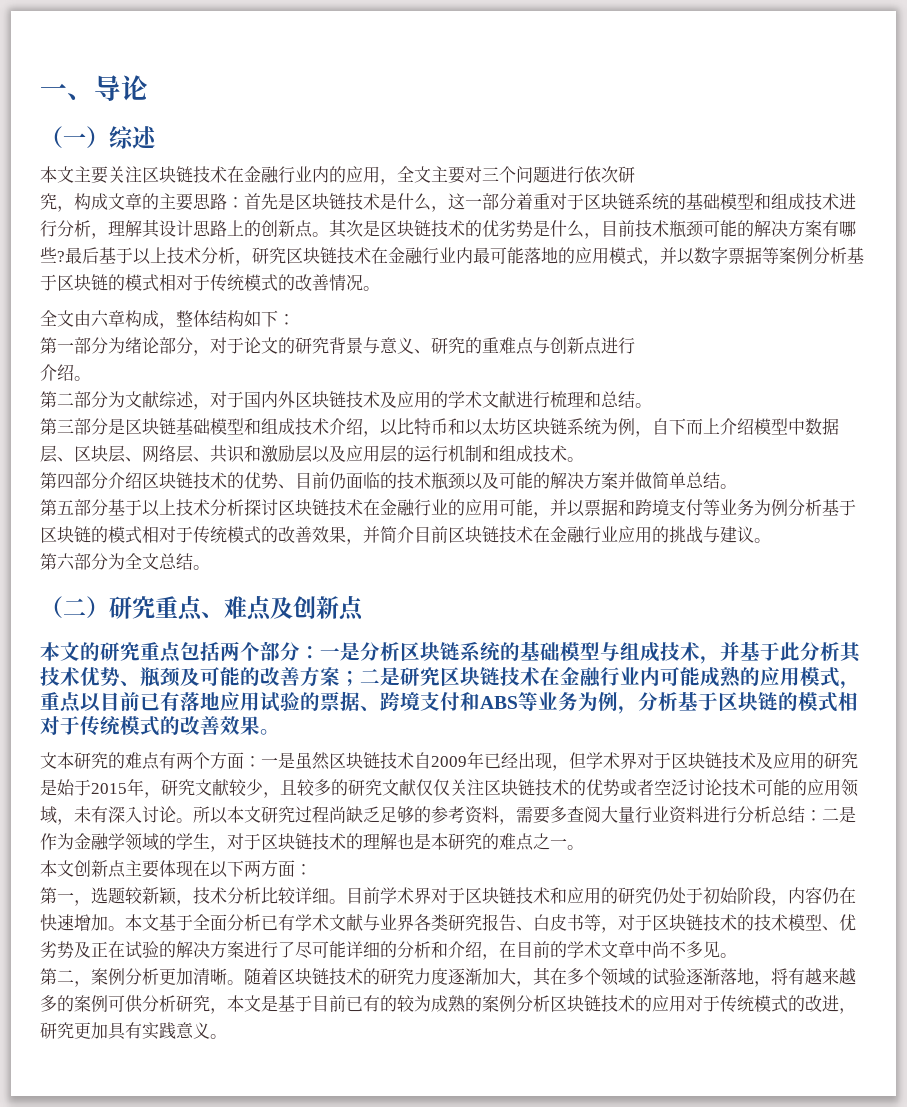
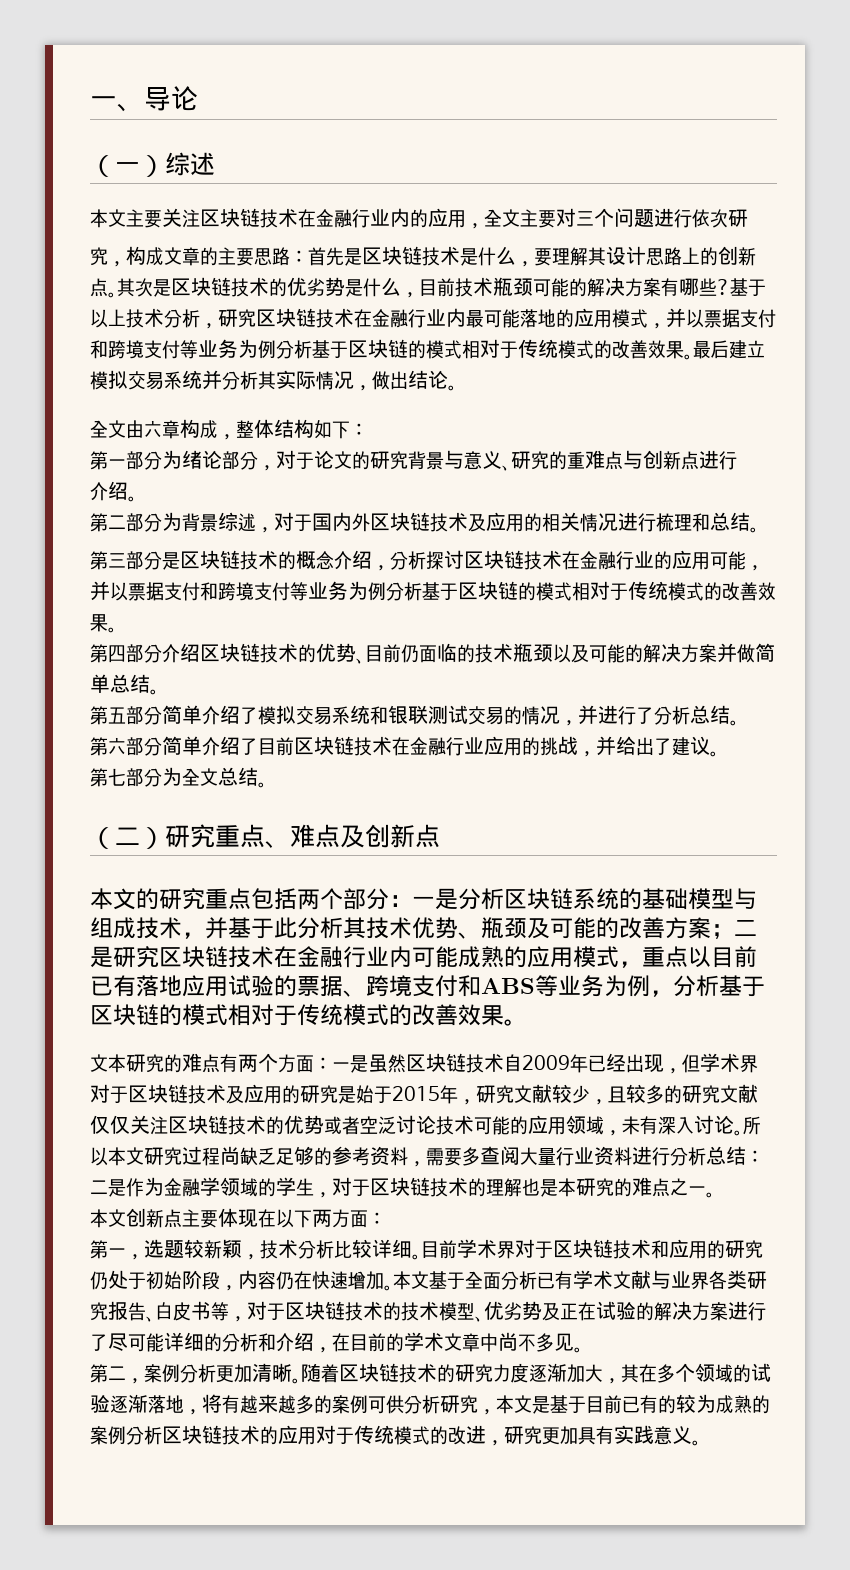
[448,193,856,210] [40,220,108,239] 这一部分着重对于区块链系统的基础模型和组成技术进行分析， -> [534,248,552,266] 要
[65,247,99,264] 最后 -> (730, 287) none
[694,247,796,264] 数字票据等案 -> [704,309,776,328] [90,339,258,359] 票据支付和跨境支付等业务为
[329,274,363,291] 情况 -> [648,340,765,360] [90,370,448,391] 效果。最后建立模拟交易系统并分析其实际情况，做出结论
[125,391,159,408] 文献 -> [182,513,218,532] 背景
[448,391,516,408] 学术文献 -> [542,512,618,532] 相关情况
[176,418,839,437] [40,445,567,463] 基础模型和组成技术介绍，以比特币和以太坊区块链系统为例，自下而上介绍模型中数据层、区块层、网络层、共识和激励层以及应用层的运行机制和组成技术 -> [240,550,764,571] [90,581,776,601] [90,614,108,632] 技术的概念介绍，分析探讨区块链技术在金融行业的应用可能，并以票据支付和跨境支付等业务为例分析基于区块链的模式相对于传统模式的改善效果
[108,499,856,518] [40,526,414,545] 基于以上技术分析探讨区块链技术在金融行业的应用可能，并以票据和跨境支付等业务为例分析基于区块链的模式相对于传统模式的改善效果，并简介 -> [162,705,739,726] [90,736,258,756] 简单介绍了模拟交易系统和银联测试交易的情况，并进行了分析总结。 // 第六部分简单介绍了
[703,526,720,543] 与 -> [578,736,672,757] ，并给出了
[57,553,75,570] 六 -> [108,768,126,786] 七

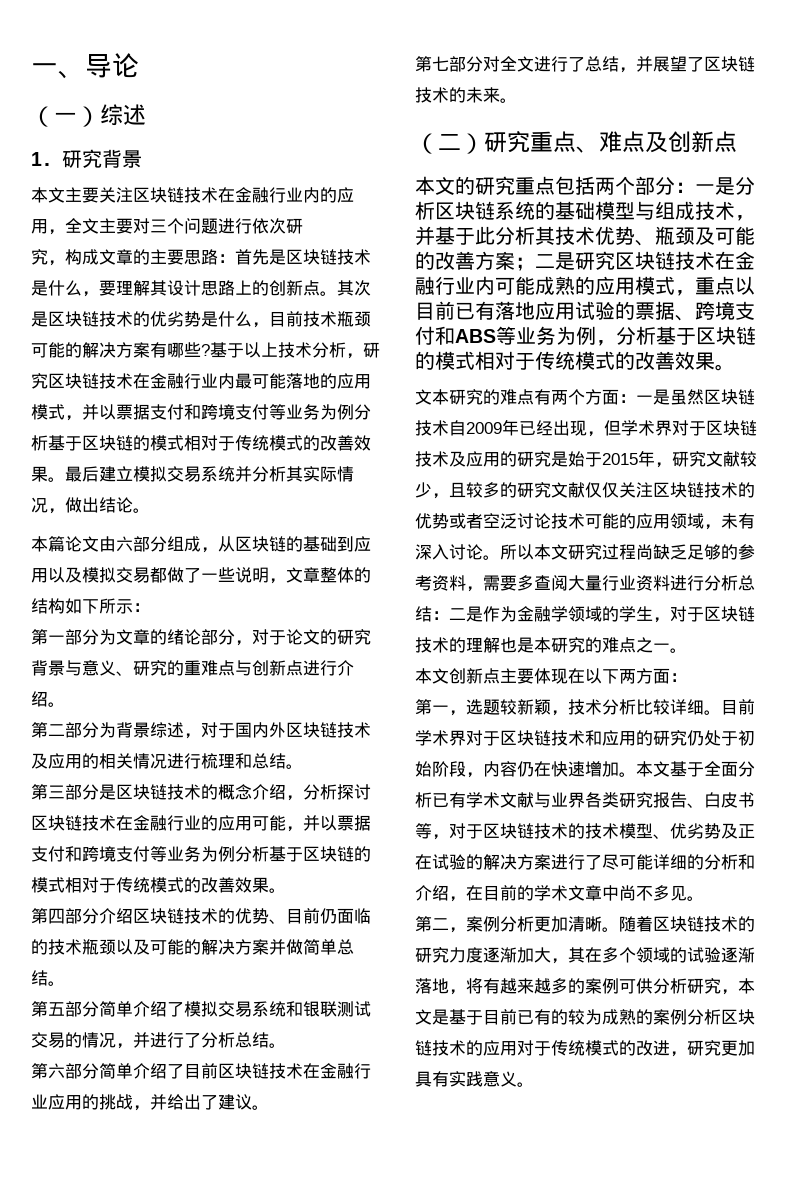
(215, 164) none -> [31,149,142,168] // 1．研究背景
[90,419,274,440] 全文由六章构成，整体 -> [31,536,371,553] [31,567,371,584] 本篇论文由六部分组成，从区块链的基础到应用以及模拟交易都做了一些说明，文章整体的
(350, 430) none -> [99,598,133,614] 所示
(182, 459) none -> [116,629,167,645] 文章的
(737, 460) // -> (337, 668) none
[162,767,258,786] 为全文总结 -> [483,56,755,73] [415,87,500,103] 对全文进行了总结，并展望了区块链技术的未来

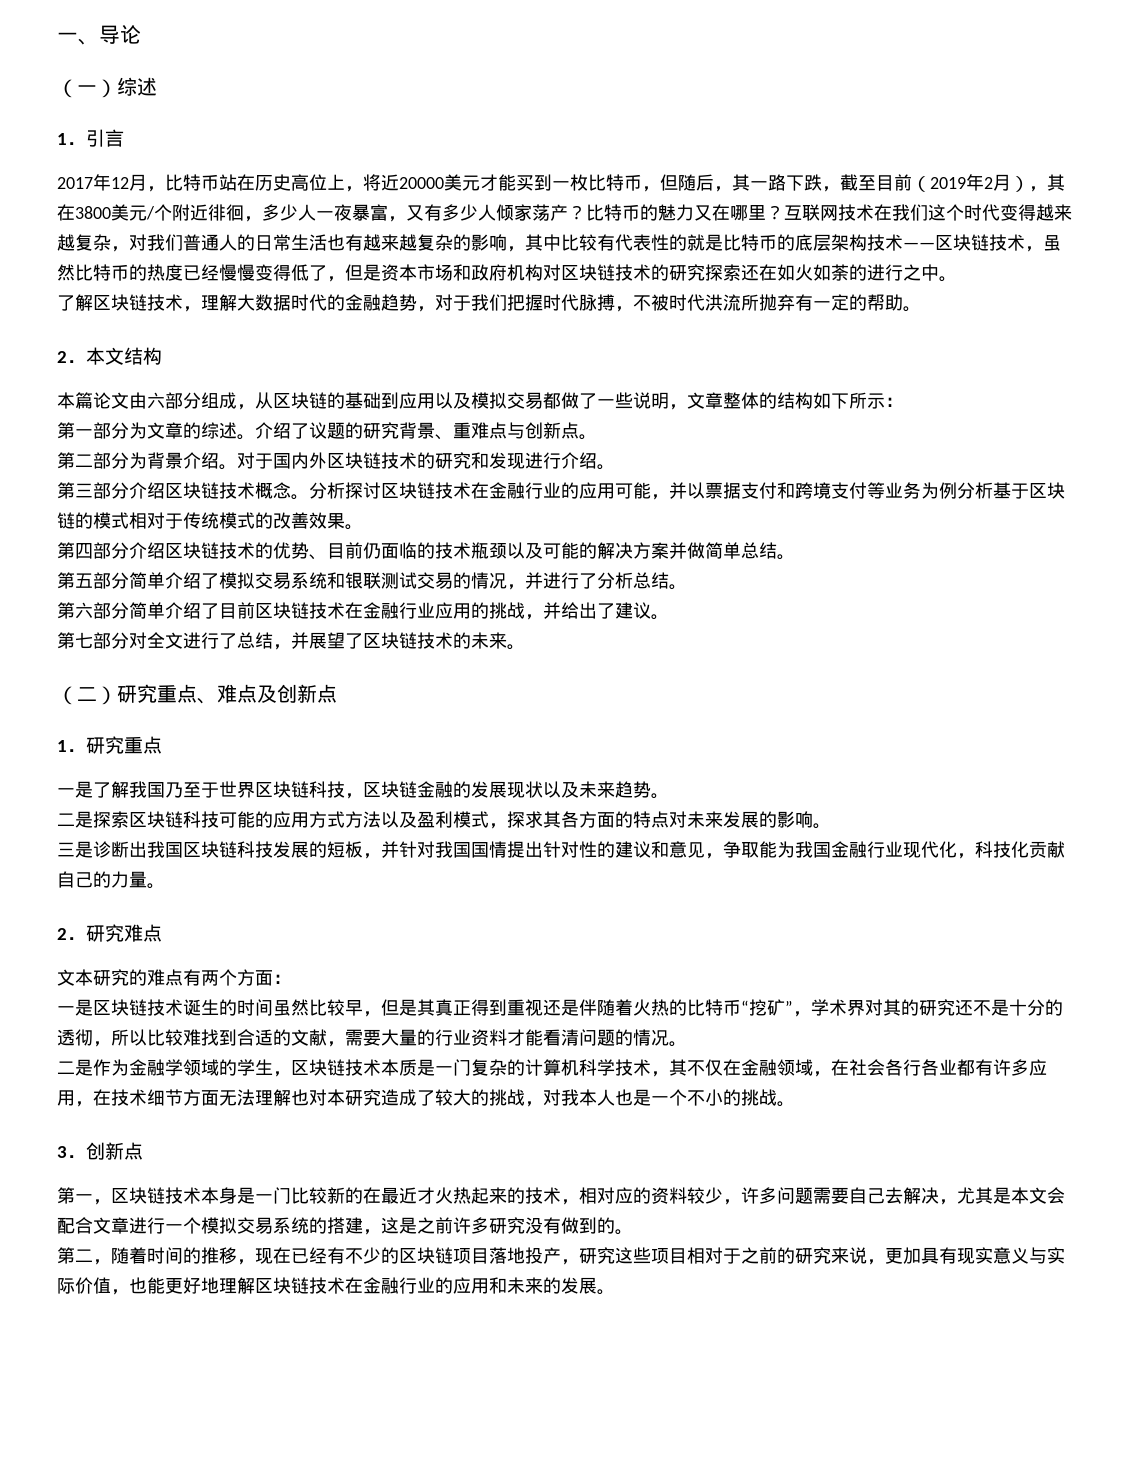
[62,149,142,168] [31,187,354,203] [31,218,303,235] [31,249,371,266] [31,280,371,297] [31,311,371,328] [31,342,380,359] [31,373,371,389] [31,404,371,421] [31,435,371,451] [31,466,354,482] [31,497,150,514] 研究背景 // 本文主要关注区块链技术在金融行业内的应用，全文主要对三个问题进行依次研 // 究，构成文章的主要思路：首先是区块链技术是什么，要理解其设计思路上的创新点。其次是区块链技术的优劣势是什么，目前技术瓶颈可能的解决方案有哪些?基于以上技术分析，研究区块链技术在金融行业内最可能落地的应用模式，并以票据支付和跨境支付等业务为例分析基于区块链的模式相对于传统模式的改善效果。最后建立模拟交易系统并分析其实际情况，做出结论。 -> [86,129,124,147] [57,174,1065,192] [57,204,1072,222] [57,234,1061,252] [57,264,957,282] [57,294,921,312] [57,347,162,365] 引言 // 2017年12月，比特币站在历史高位上，将近20000美元才能买到一枚比特币，但随后，其一路下跌，截至目前（2019年2月），其在3800美元/个附近徘徊，多少人一夜暴富，又有多少人倾家荡产？比特币的魅力又在哪里？互联网技术在我们这个时代变得越来越复杂，对我们普通人的日常生活也有越来越复杂的影响，其中比较有代表性的就是比特币的底层架构技术——区块链技术，虽然比特币的热度已经慢慢变得低了，但是资本市场和政府机构对区块链技术的研究探索还在如火如荼的进行之中。 // 了解区块链技术，理解大数据时代的金融趋势，对于我们把握时代脉搏，不被时代洪流所抛弃有一定的帮助。 // 2．本文结构
[167,629,371,646] [31,660,184,676] 绪论部分，对于论文的研究背景与意义、研究的 -> [201,422,453,440] 综述。介绍了议题的研究背景、
[303,660,354,676] [31,691,48,707] 进行介绍 -> (579, 430) none
[150,722,201,739] 综述， -> [183,452,237,470] 介绍。
[31,753,286,769] 及应用的相关情况进行梳理和总结 -> [417,452,597,469] 的研究和发现进行介绍
[99,784,303,801] 是区块链技术的概念介绍， -> [129,482,309,500] 介绍区块链技术概念。
[415,176,755,195] [415,201,755,221] [415,226,755,246] [415,251,755,271] [415,276,755,296] [415,301,755,321] [415,326,756,346] [415,351,735,371] 本文的研究重点包括两个部分：一是分析区块链系统的基础模型与组成技术，并基于此分析其技术优势、瓶颈及可能的改善方案；二是研究区块链技术在金融行业内可能成熟的应用模式，重点以目前已有落地应用试验的票据、跨境支付和ABS等业务为例，分析基于区块链的模式相对于传统模式的改善效果。 -> [57,736,162,754] [57,781,669,799] [57,811,831,829] [57,841,1065,859] [57,871,165,889] [57,924,162,942] 1．研究重点 // 一是了解我国乃至于世界区块链科技，区块链金融的发展现状以及未来趋势。 // 二是探索区块链科技可能的应用方式方法以及盈利模式，探求其各方面的特点对未来发展的影响。 // 三是诊断出我国区块链科技发展的短板，并针对我国国情提出针对性的建议和意见，争取能为我国金融行业现代化，科技化贡献自己的力量。 // 2．研究难点
[636,389,755,405] [415,419,757,437] [415,450,757,468] [415,482,755,499] [415,513,755,530] [415,544,755,560] [415,575,755,592] [415,606,449,622] 一是虽然区块链技术自2009年已经出现，但学术界对于区块链技术及应用的研究是始于2015年，研究文献较少，且较多的研究文献仅仅关注区块链技术的优势或者空泛讨论技术可能的应用领域，未有深入讨论。所以本文研究过程尚缺乏足够的参考资料，需要多查阅大量行业资料进行分析总结： -> [57,999,1063,1017] [57,1029,687,1047] // 一是区块链技术诞生的时间虽然比较早，但是其真正得到重视还是伴随着火热的比特币“挖矿”，学术界对其的研究还不是十分的透彻，所以比较难找到合适的文献，需要大量的行业资料才能看清问题的情况。 //
[670,606,755,622] [415,637,687,653] [415,668,687,684] [415,699,755,716] [415,730,755,746] [415,761,755,778] [415,792,755,808] [415,823,755,840] [415,854,755,870] [415,885,704,902] [415,916,755,933] [415,947,755,964] [415,978,755,995] [415,1009,755,1025] [415,1040,755,1057] [415,1071,517,1087] 对于区块链技术的理解也是本研究的难点之一。 // 本文创新点主要体现在以下两方面： // 第一，选题较新颖，技术分析比较详细。目前学术界对于区块链技术和应用的研究仍处于初始阶段，内容仍在快速增加。本文基于全面分析已有学术文献与业界各类研究报告、白皮书等，对于区块链技术的技术模型、优劣势及正在试验的解决方案进行了尽可能详细的分析和介绍，在目前的学术文章中尚不多见。 // 第二，案例分析更加清晰。随着区块链技术的研究力度逐渐加大，其在多个领域的试验逐渐落地，将有越来越多的案例可供分析研究，本文是基于目前已有的较为成熟的案例分析区块链技术的应用对于传统模式的改进，研究更加具有实践意义 -> [291,1059,1047,1077] [57,1089,795,1107] [57,1142,143,1160] [57,1187,1065,1205] [57,1217,633,1235] [57,1247,1065,1265] [57,1277,597,1295] 区块链技术本质是一门复杂的计算机科学技术，其不仅在金融领域，在社会各行各业都有许多应用，在技术细节方面无法理解也对本研究造成了较大的挑战，对我本人也是一个不小的挑战。 // 3．创新点 // 第一，区块链技术本身是一门比较新的在最近才火热起来的技术，相对应的资料较少，许多问题需要自己去解决，尤其是本文会配合文章进行一个模拟交易系统的搭建，这是之前许多研究没有做到的。 // 第二，随着时间的推移，现在已经有不少的区块链项目落地投产，研究这些项目相对于之前的研究来说，更加具有现实意义与实际价值，也能更好地理解区块链技术在金融行业的应用和未来的发展

